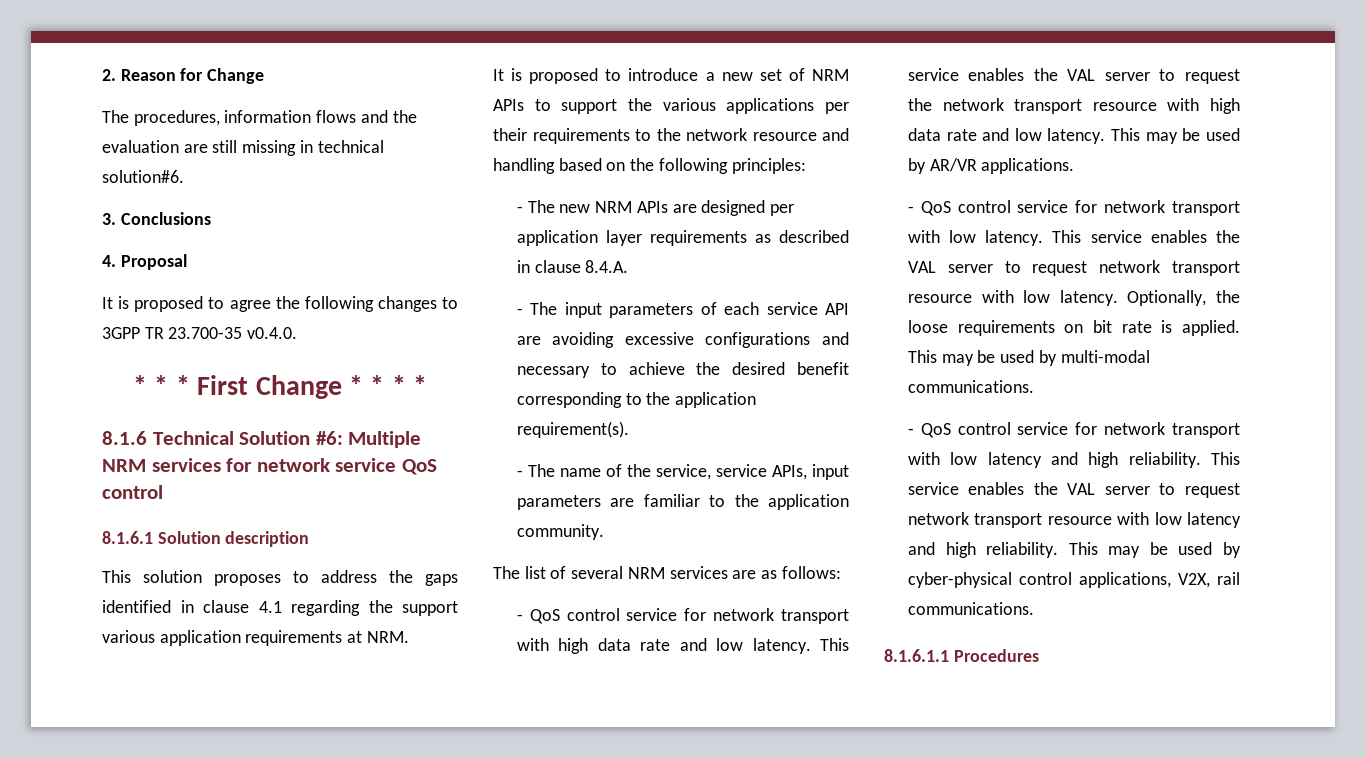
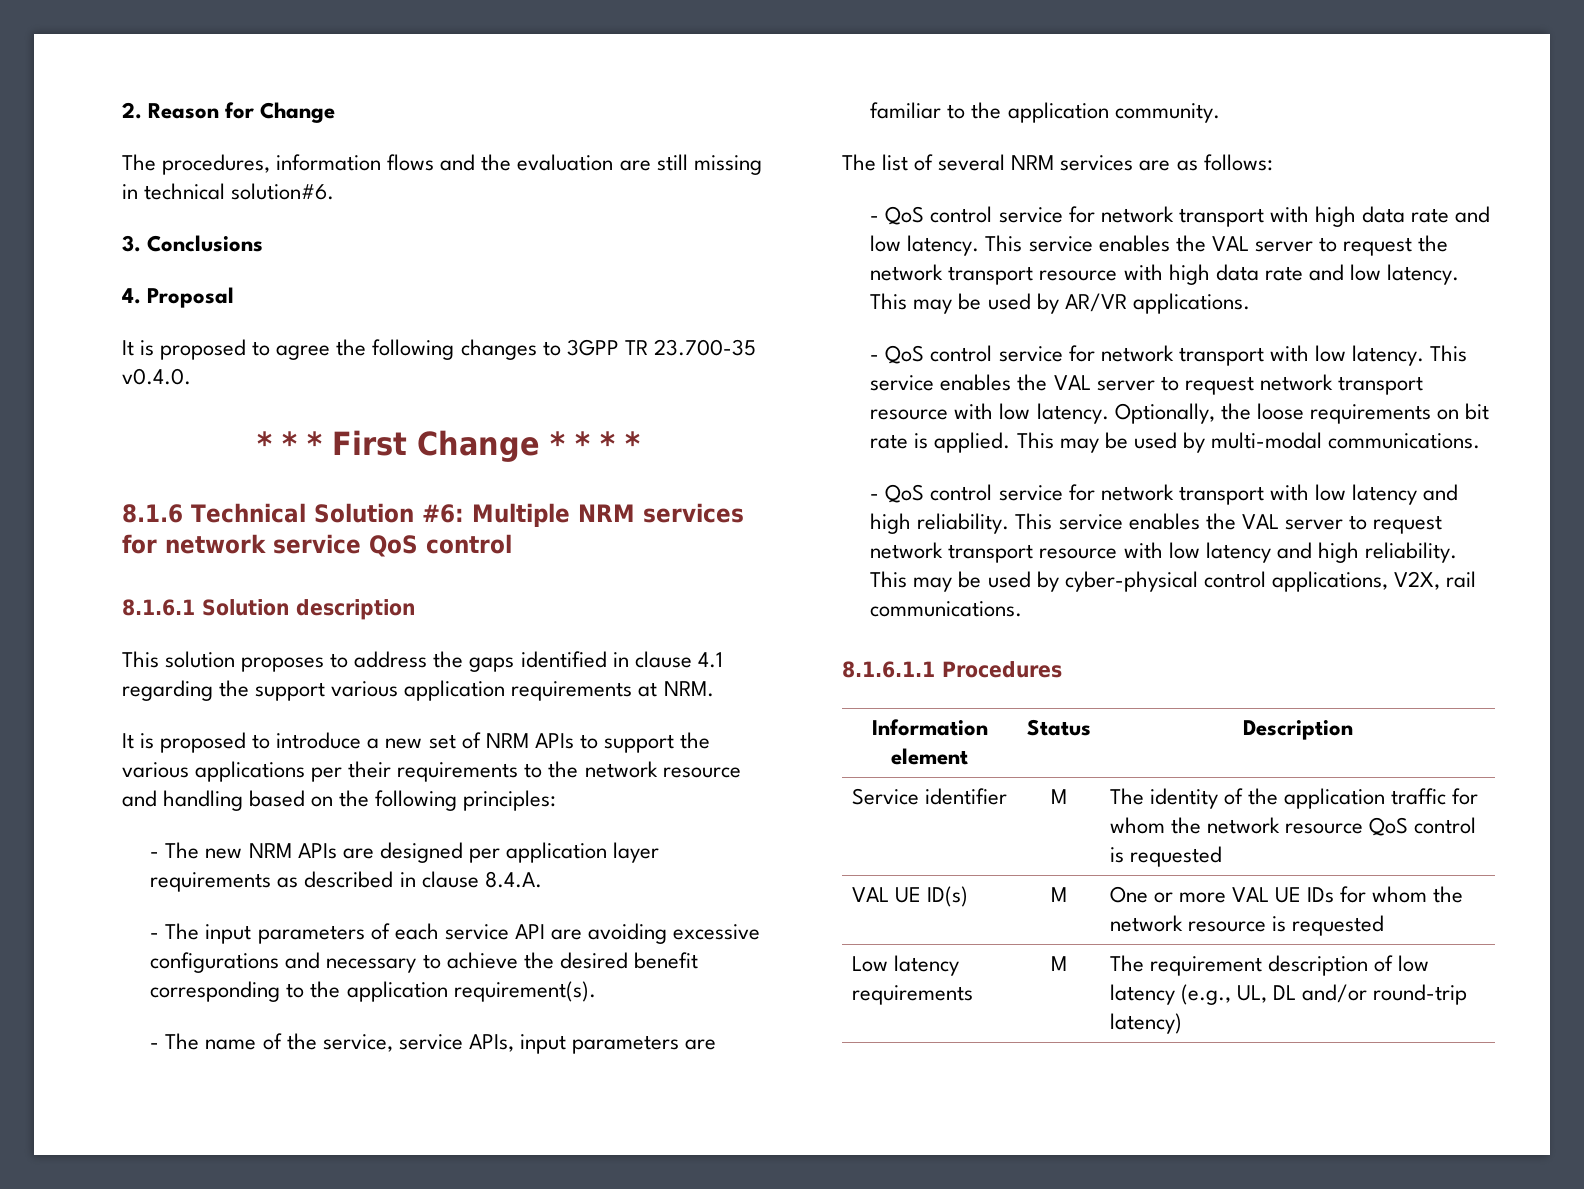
(1039, 655) none -> [871,719,988,736] [891,748,968,765] [1026,719,1091,736] [1242,720,1353,740] [851,788,1007,805] [1050,789,1067,804] [1109,788,1479,809] [1109,817,1476,836] [1109,846,1222,867] [851,886,968,907] [1050,887,1067,902] [1109,886,1464,903] [1109,915,1384,936] [851,955,959,976] [851,985,973,1005] [1050,956,1067,971] [1109,955,1429,976] [1109,984,1467,1005] [1109,1013,1182,1034] // Information element | Status | Description // Service identifier | M | The identity of the application traffic for whom the network resource QoS control is requested // VAL UE ID(s) | M | One or more VAL UE IDs for whom the network resource is requested // Low latency requirements | M | The requirement description of low latency (e.g., UL, DL and/or round-trip latency)

